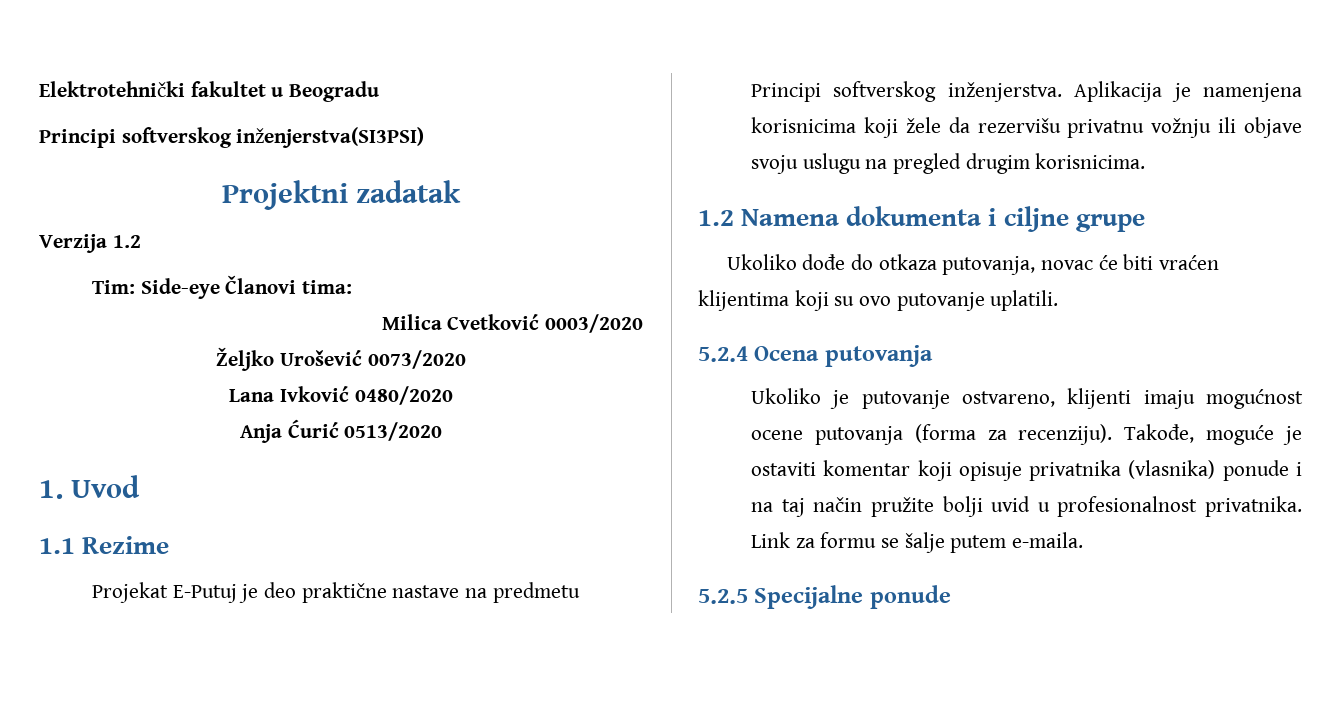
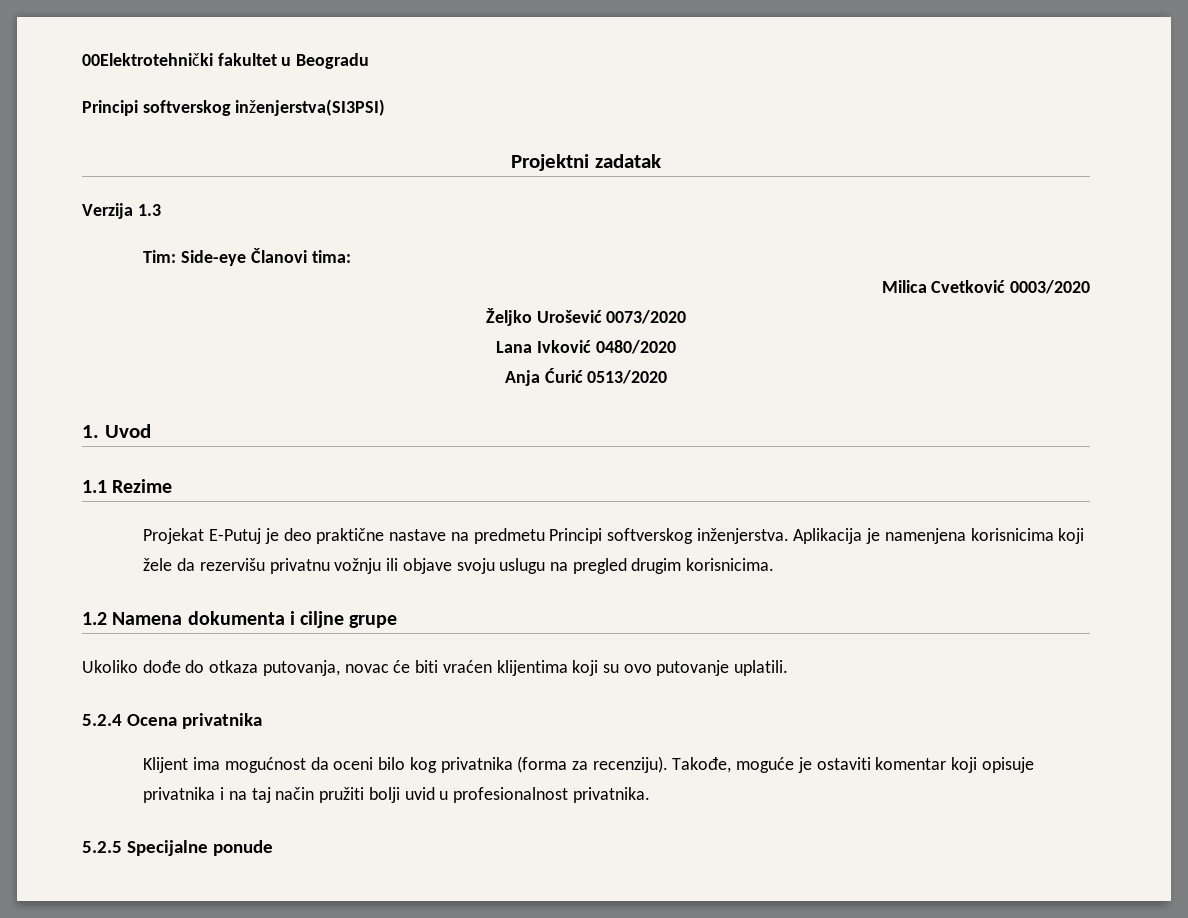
[39,81,185,97] Elektrotehnički -> [82,53,213,66] 00Elektrotehnički
[112,235,141,248] 1.2 -> [137,204,161,216] 1.3
[824,345,933,367] [751,388,1303,409] [751,426,903,445] putovanja // Ukoliko je putovanje ostvareno, klijenti imaju mogućnost ocene putovanja -> [181,713,262,729] [143,757,513,773] privatnika // Klijent ima mogućnost da oceni bilo kog privatnika
[1128,460,1289,481] (vlasnika) ponude -> (216, 795) none
[870,497,934,517] pružite -> [319,787,365,803] pružiti
[751,532,1084,553] Link za formu se šalje putem e-maila. -> (650, 795) none

